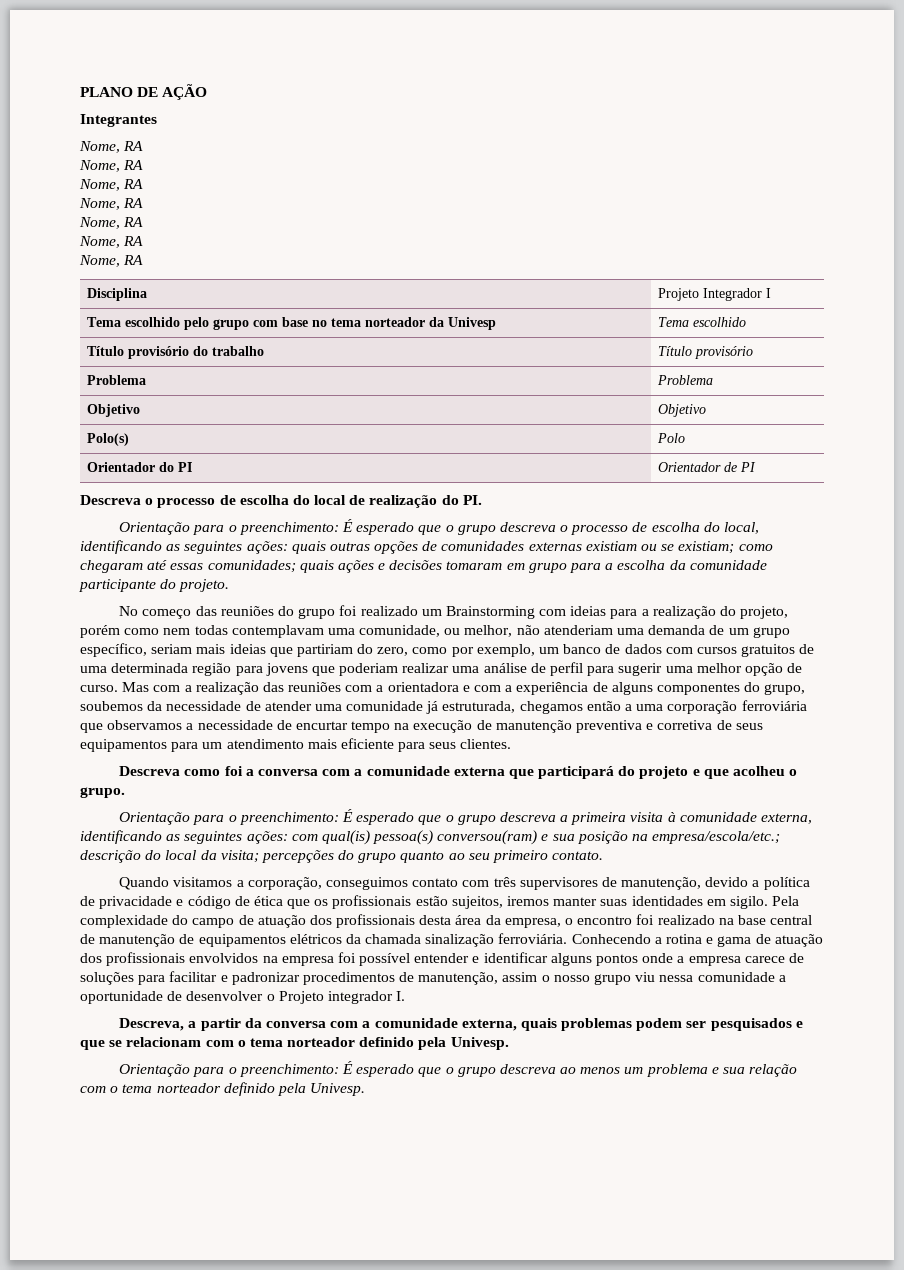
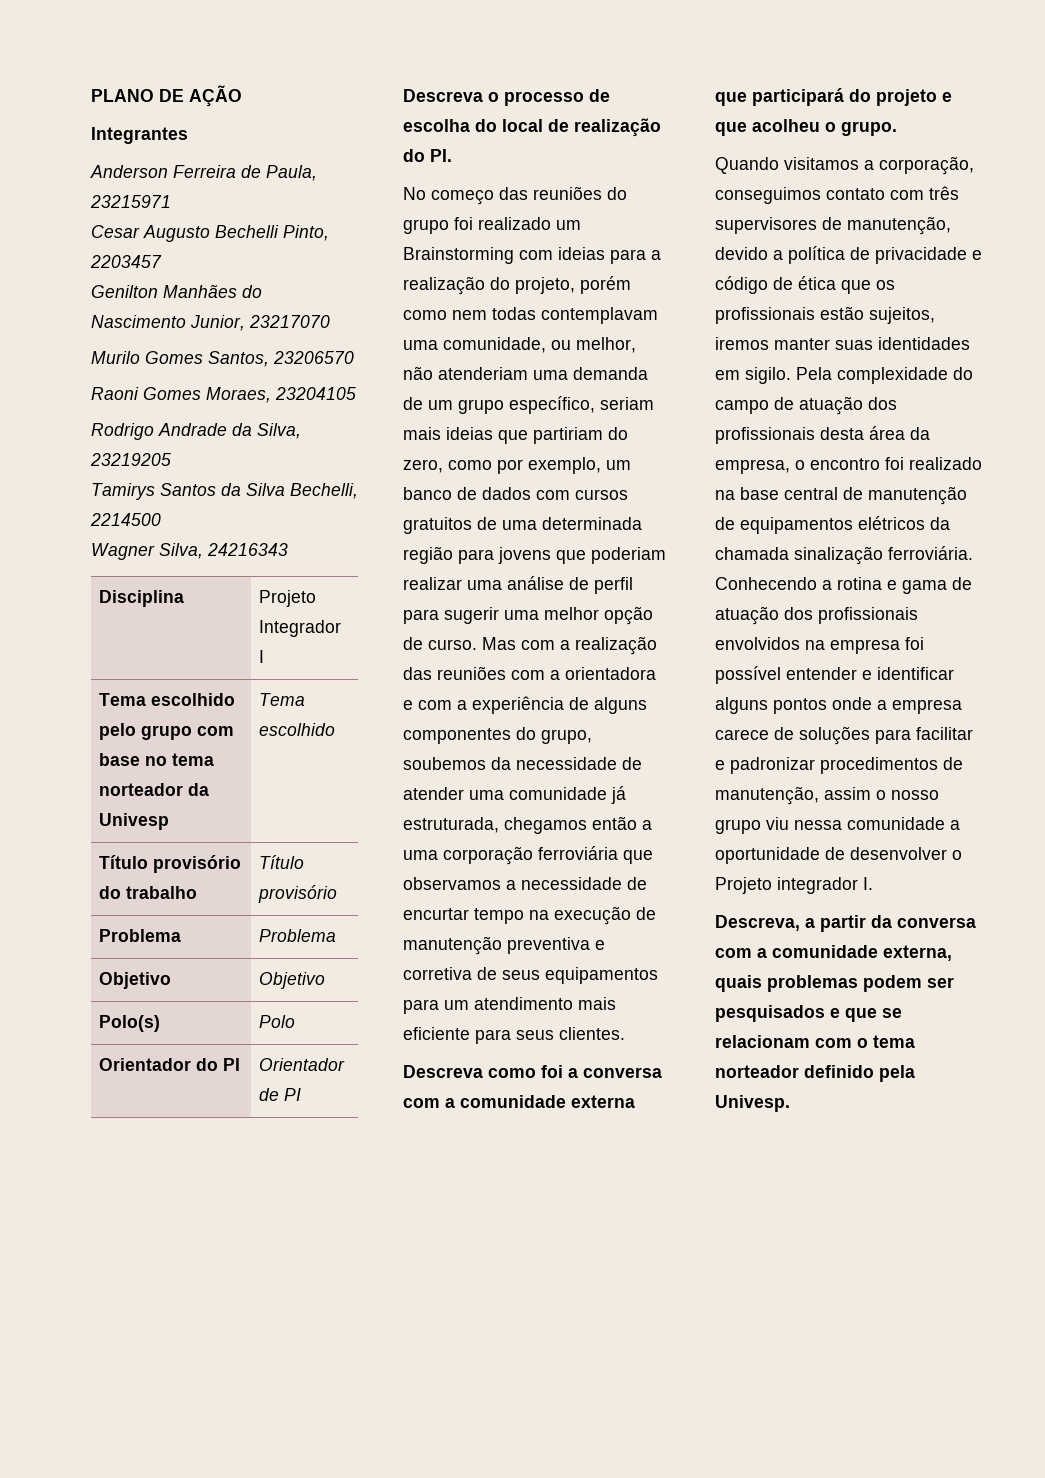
[79,141,144,153] [79,160,144,172] [79,179,144,191] [79,198,144,210] [79,217,144,229] [79,236,144,248] [79,255,144,267] Nome, RA // Nome, RA // Nome, RA // Nome, RA // Nome, RA // Nome, RA // Nome, RA -> [90,165,317,181] [90,195,171,208] [91,225,329,242] [90,255,162,268] [91,285,262,298] [91,315,330,331] [91,351,354,367] [91,387,356,403] [91,423,301,440] [90,453,171,466] [91,483,358,500] [90,513,161,526] [91,543,288,560] Anderson Ferreira de Paula, 23215971 // Cesar Augusto Bechelli Pinto, 2203457 // Genilton Manhães do Nascimento Junior, 23217070 // Murilo Gomes Santos, 23206570 // Raoni Gomes Moraes, 23204105 // Rodrigo Andrade da Silva, 23219205 // Tamirys Santos da Silva Bechelli, 2214500 // Wagner Silva, 24216343
[119,519,760,535] [80,540,773,554] [80,560,767,573] [79,579,230,592] // Orientação para o preenchimento: É esperado que o grupo descreva o processo de escolha do local, identificando as seguintes ações: quais outras opções de comunidades externas existiam ou se existiam; como chegaram até essas comunidades; quais ações e decisões tomaram em grupo para a escolha da comunidade participante do projeto. -> (452, 155) none
[119,809,813,825] [80,830,781,845] [80,850,604,863] // Orientação para o preenchimento: É esperado que o grupo descreva a primeira visita à comunidade externa, identificando as seguintes ações: com qual(is) pessoa(s) conversou(ram) e sua posição na empresa/escola/etc.; descrição do local da visita; percepções do grupo quanto ao seu primeiro contato. -> (897, 128) none
[119,1061,798,1077] [80,1082,366,1096] // Orientação para o preenchimento: É esperado que o grupo descreva ao menos um problema e sua relação com o tema norteador definido pela Univesp. -> (790, 1103) none

